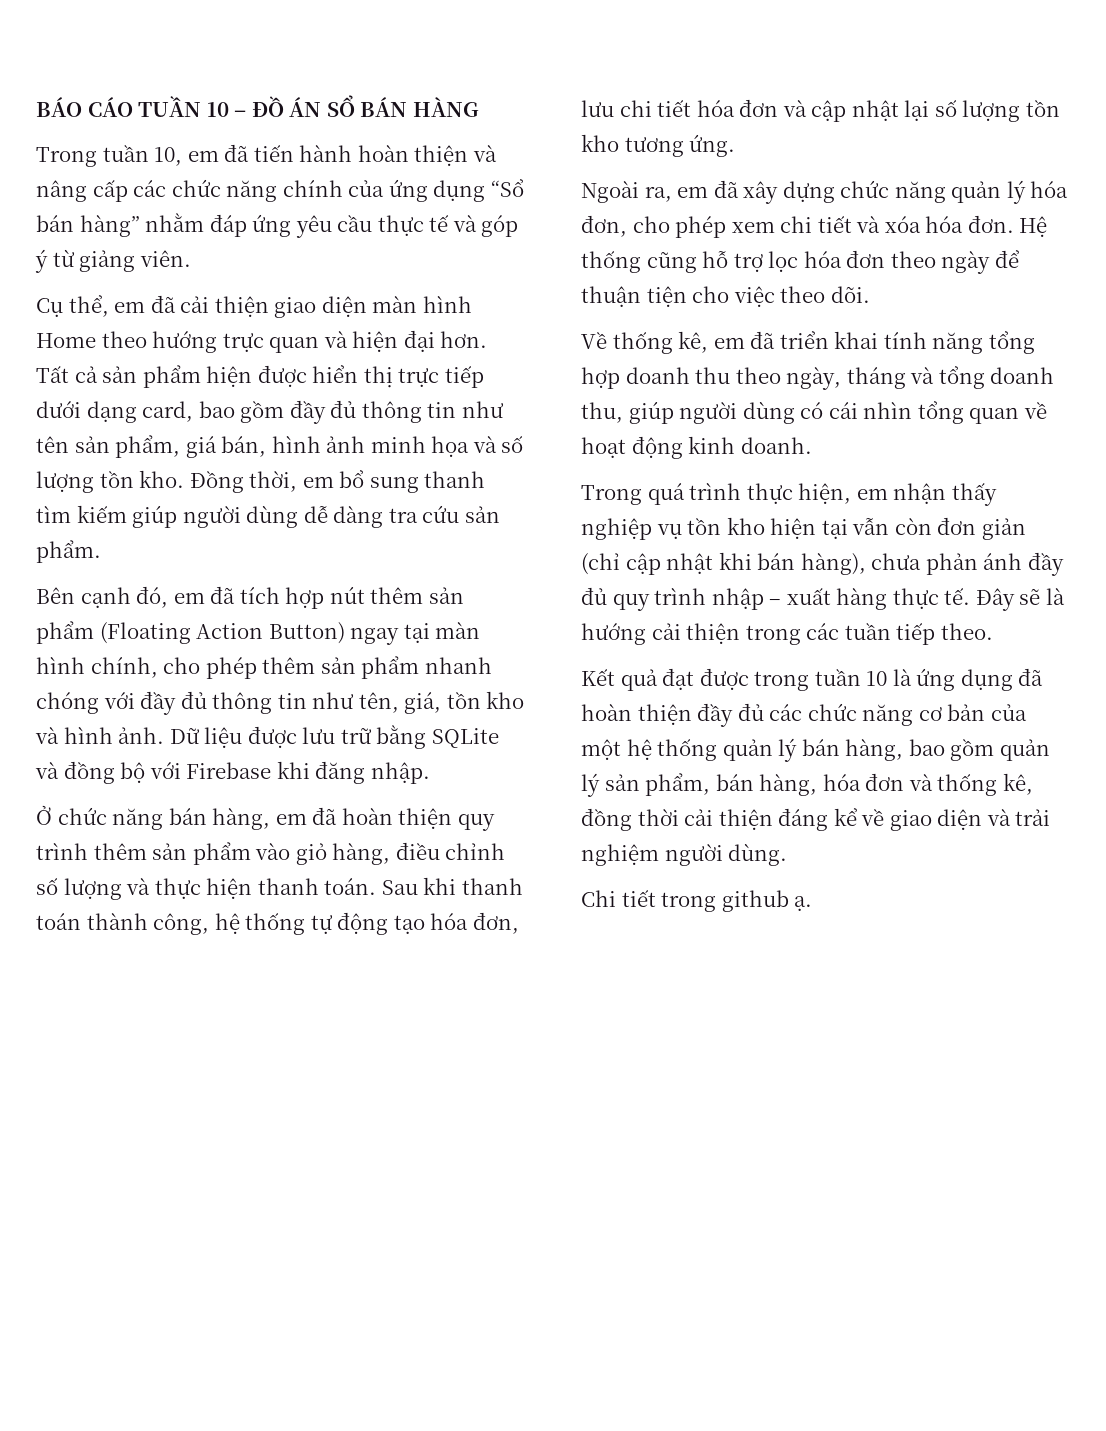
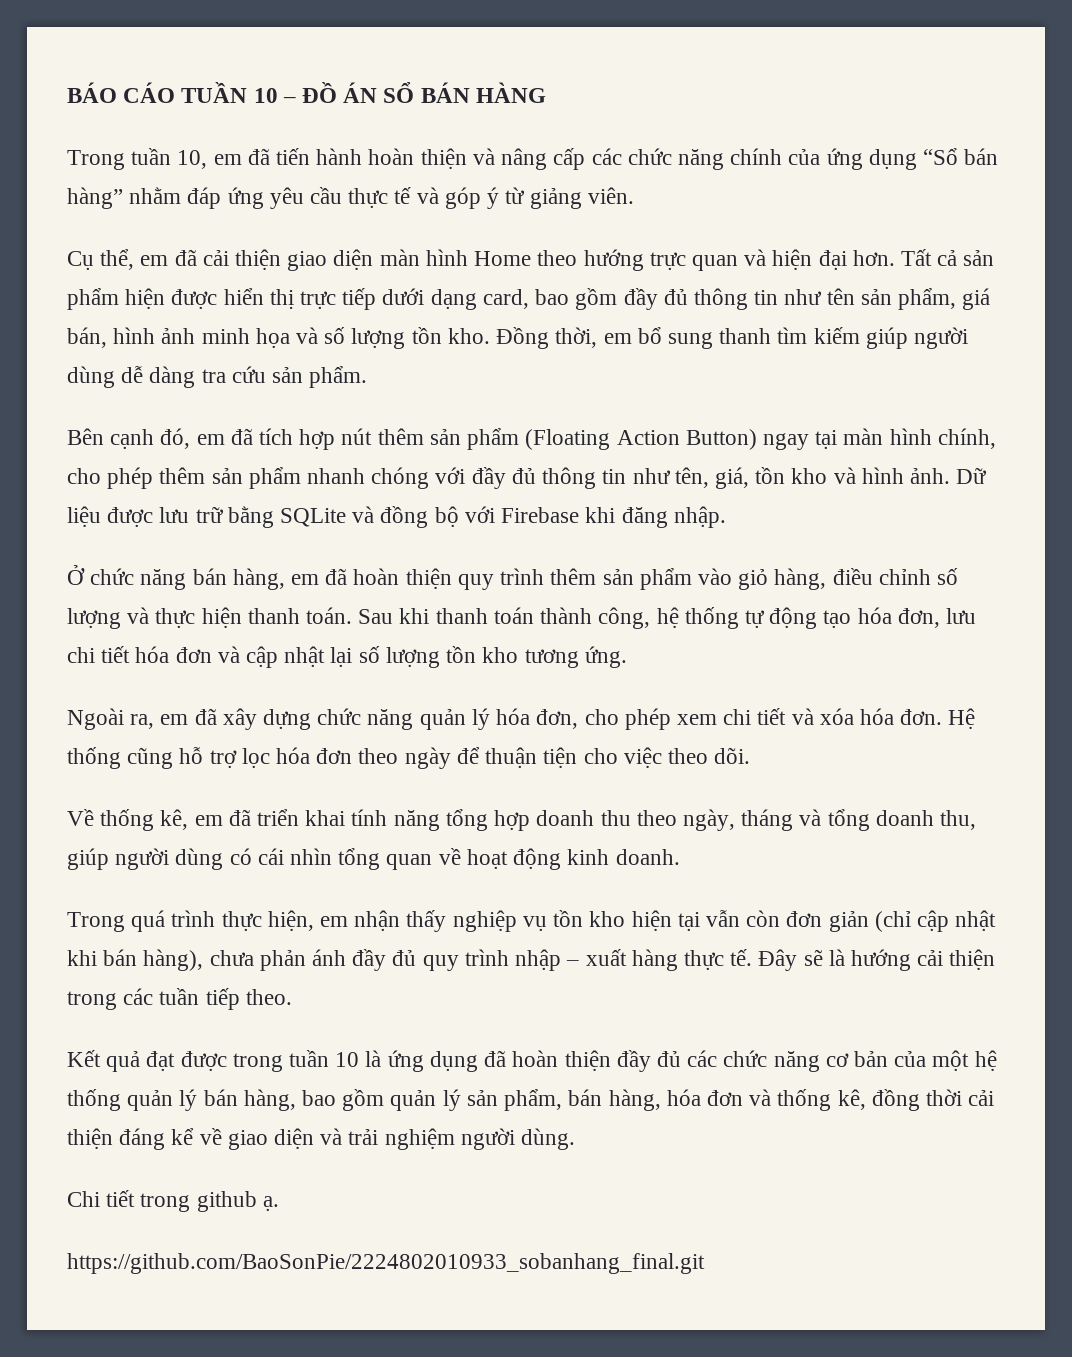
(813, 903) none -> [67,1253,705,1274] // https://github.com/BaoSonPie/2224802010933_sobanhang_final.git

